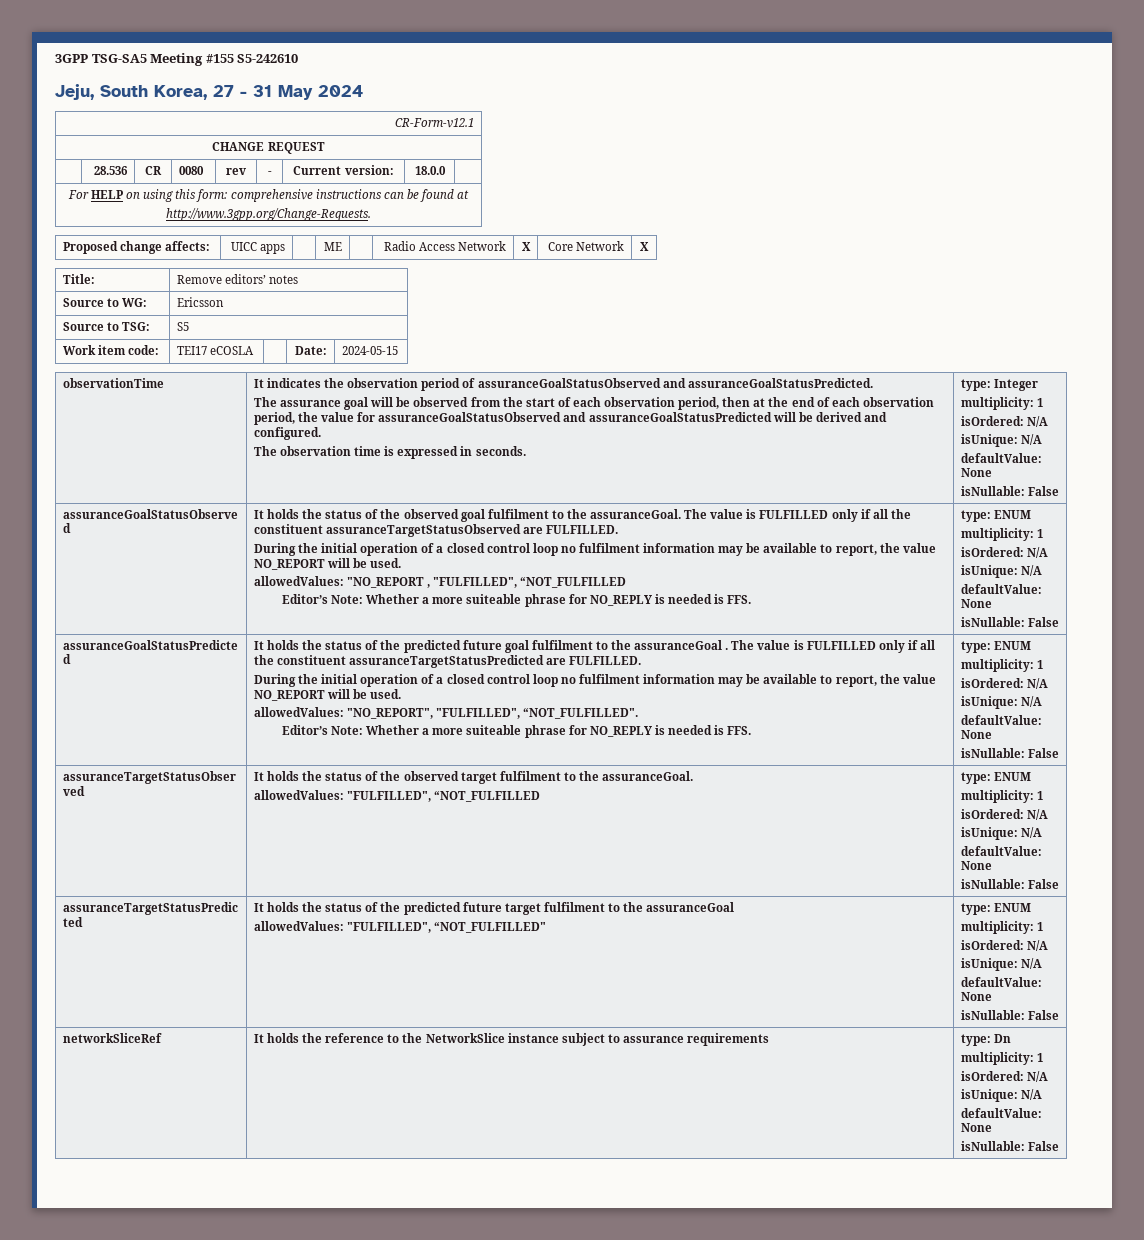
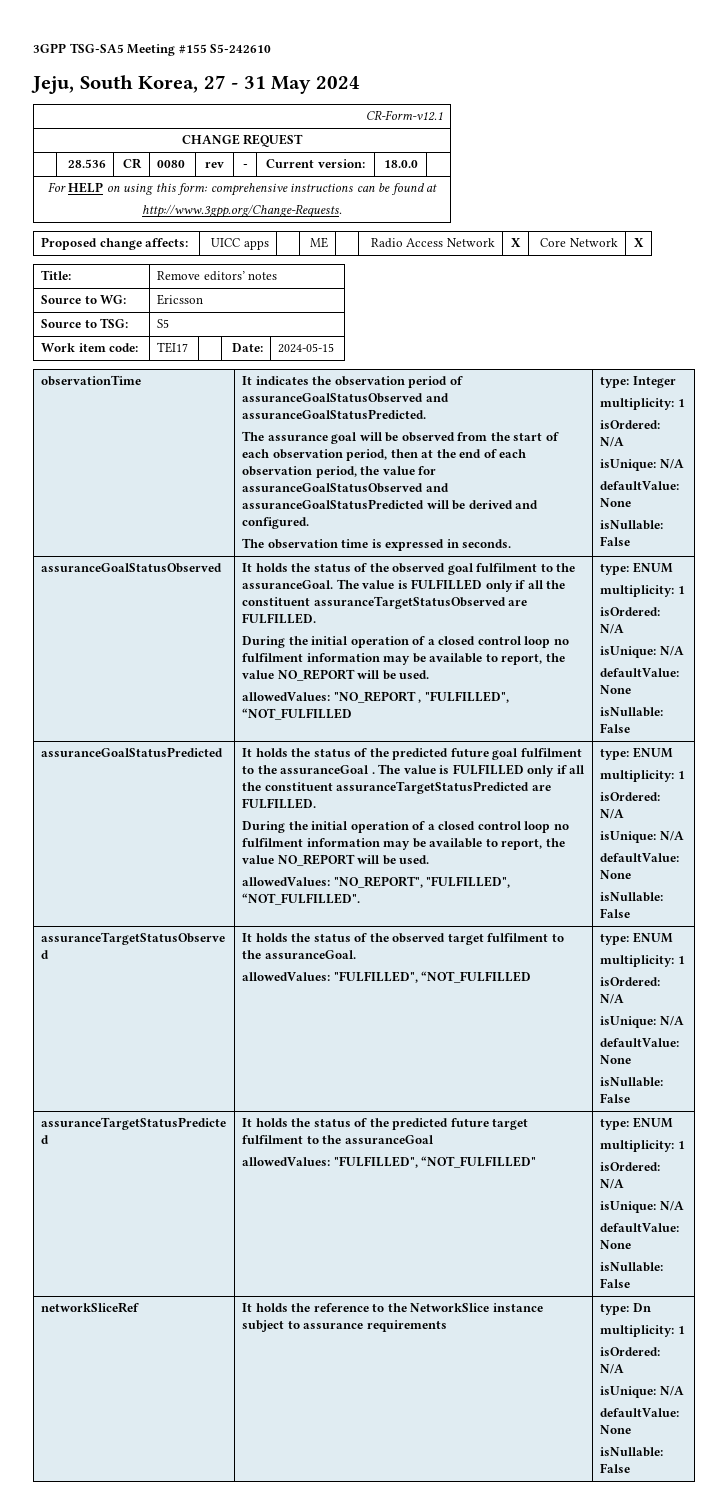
[210,346,255,355] eCOSLA -> (189, 347) none
[281,594,752,607] // Editor’s Note: Whether a more suiteable phrase for NO_REPLY is needed is FFS. -> (353, 714) none
[281,725,752,738] // Editor’s Note: Whether a more suiteable phrase for NO_REPLY is needed is FFS. -> (361, 899) none

